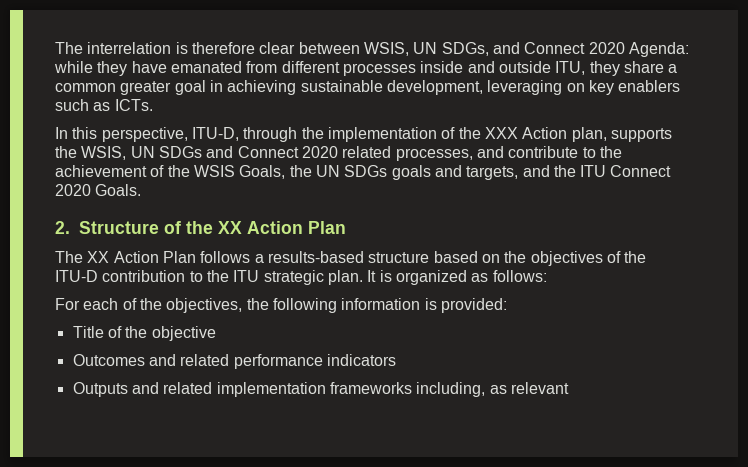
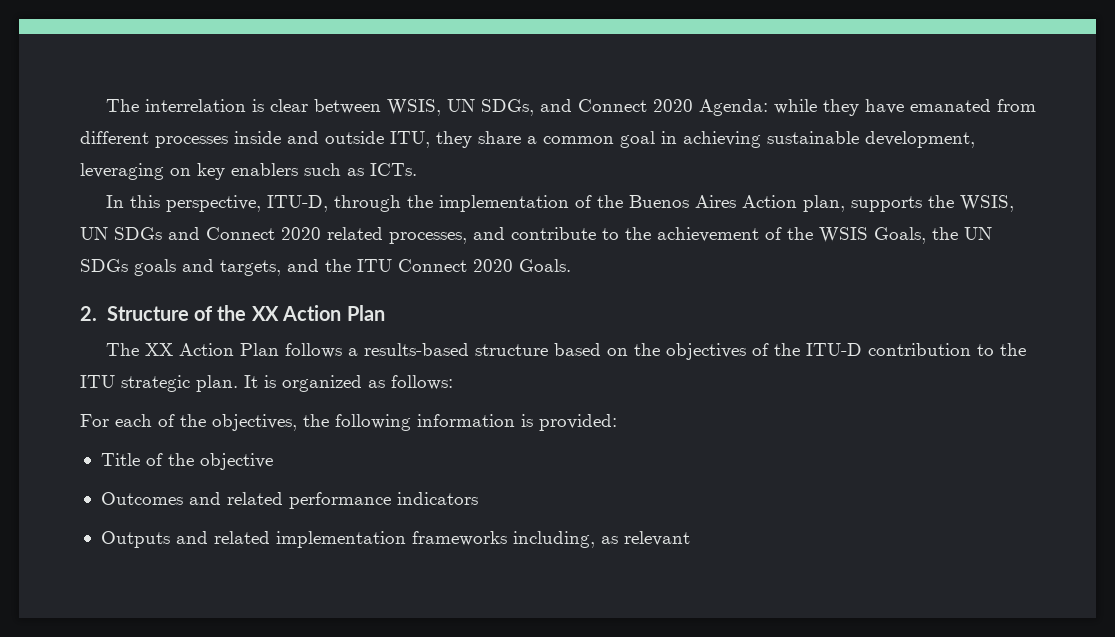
[191,42,255,54] therefore -> (264, 105) none
[120,81,172,95] greater -> (614, 140) none
[484,127,518,139] XXX -> [628,195,736,208] Buenos Aires

